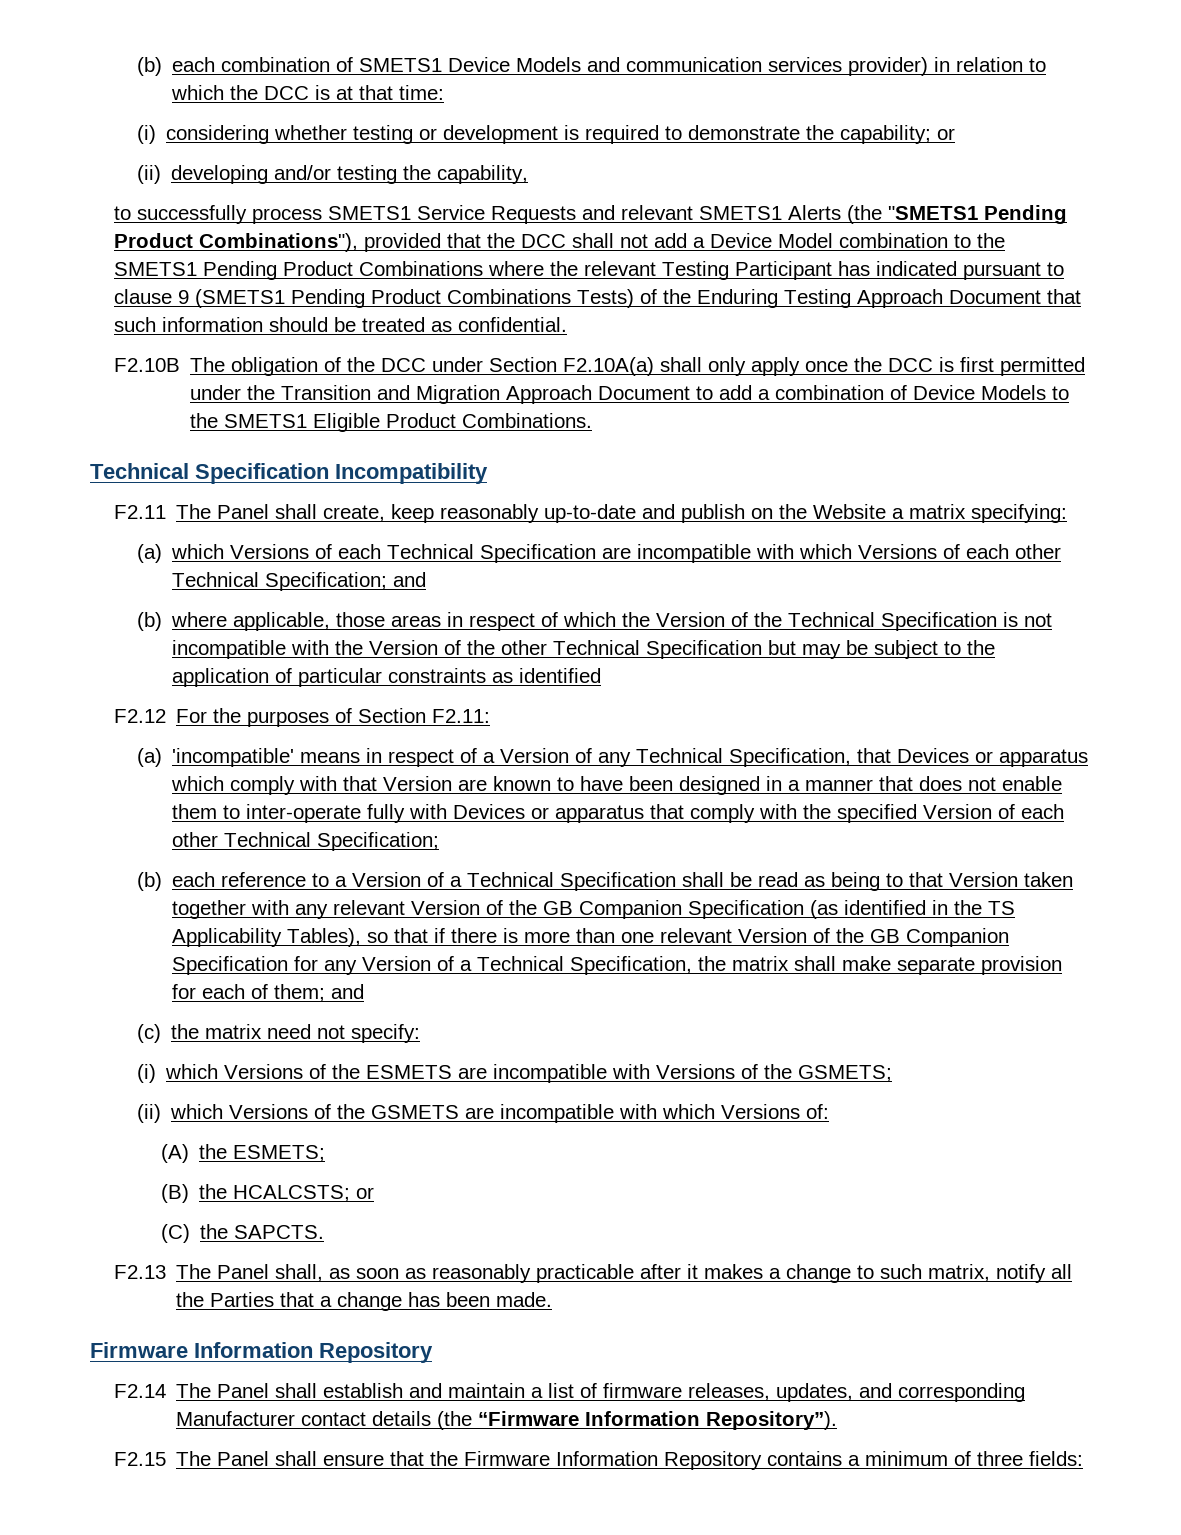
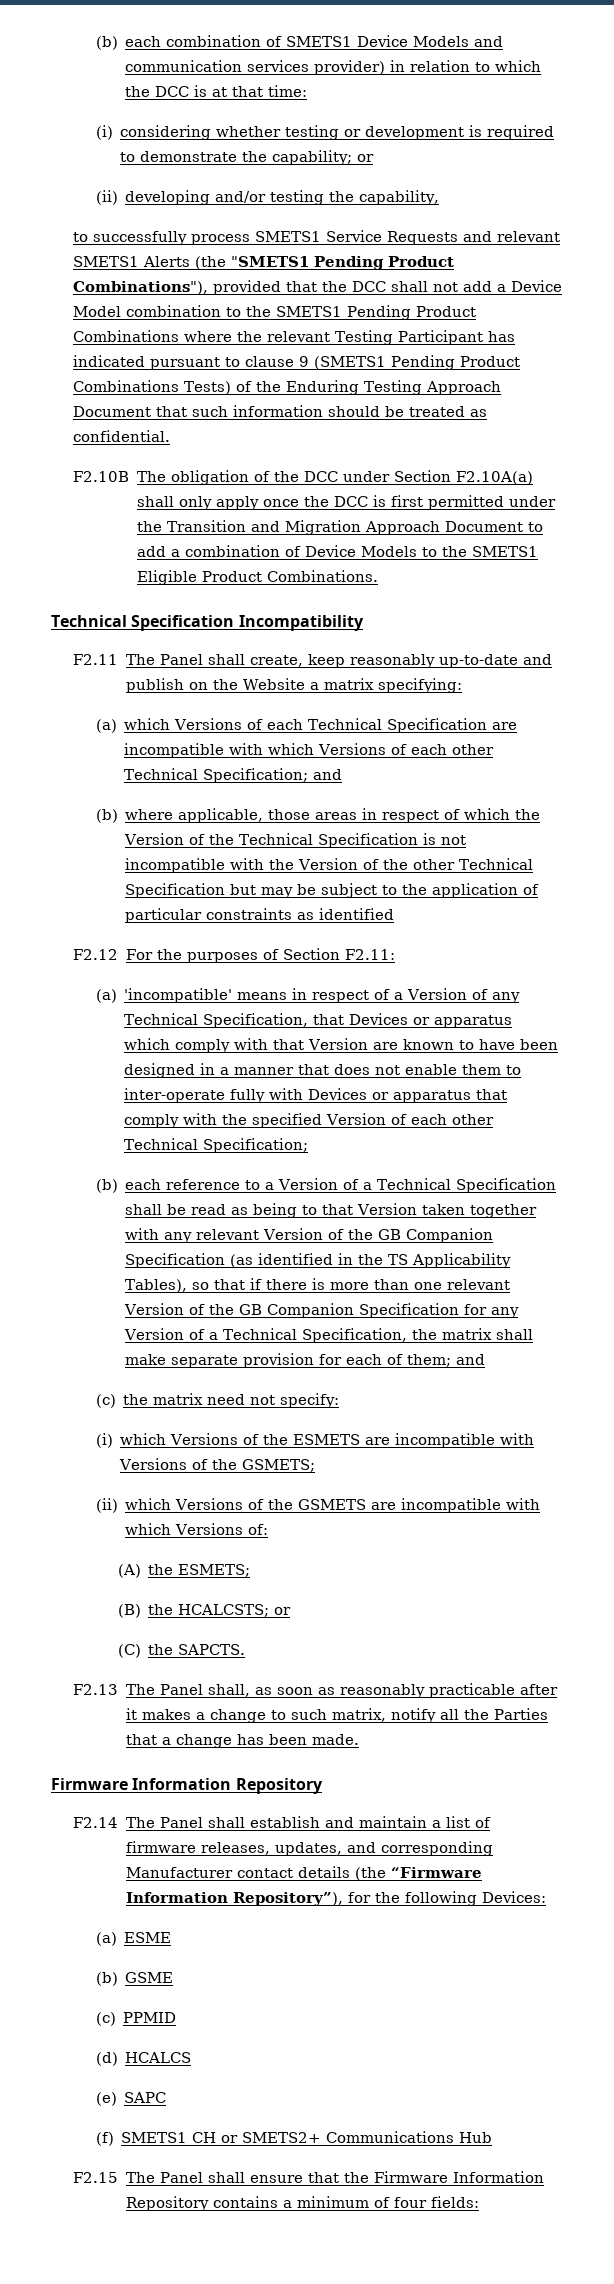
[705,1411,837,1430] Repository”). -> [232,1891,546,1906] [95,1932,172,1946] [95,1972,174,1986] [95,2012,177,2026] [95,2052,192,2066] [95,2092,167,2106] [95,2131,493,2146] Repository”), for the following Devices: // (a) ESME // (b) GSME // (c) PPMID // (d) HCALCS // (e) SAPC // (f) SMETS1 CH or SMETS2+ Communications Hub
[976,1451,1023,1466] three -> [393,2197,427,2208] four

